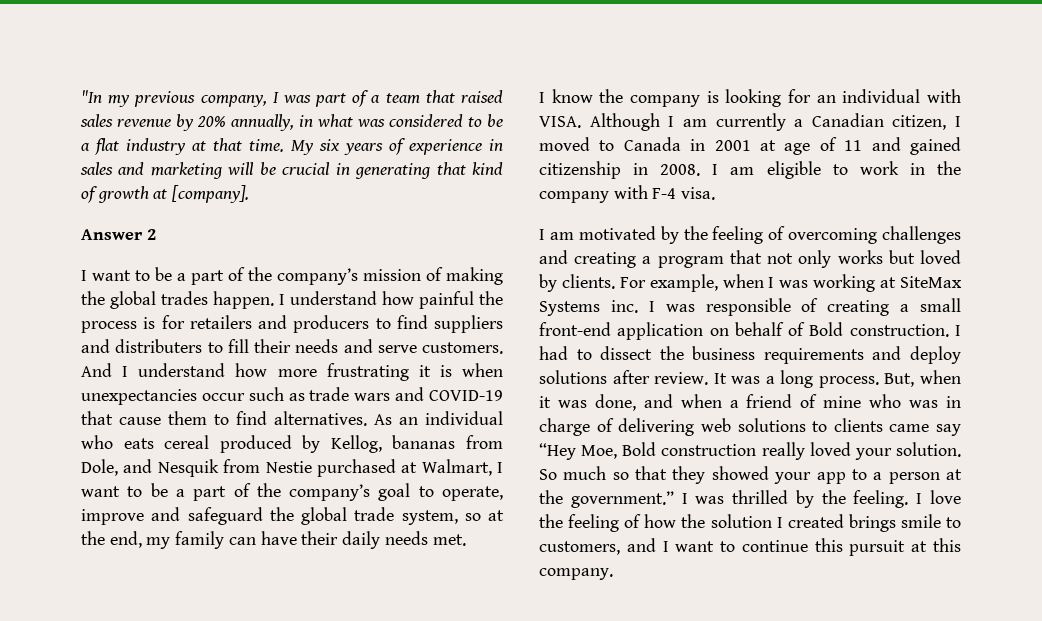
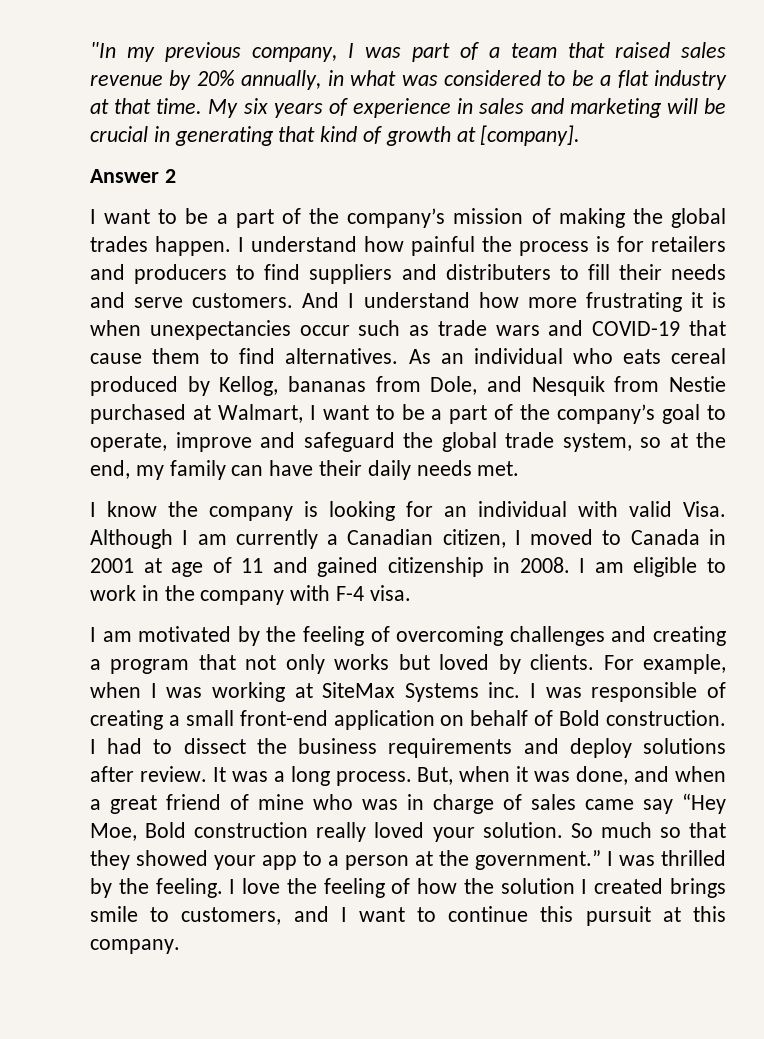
[539,116,581,128] VISA. -> [629,501,726,517] valid Visa.
(739, 404) none -> [110,795,157,814] great
[618,418,883,436] delivering web solutions to clients -> [531,794,576,810] sales

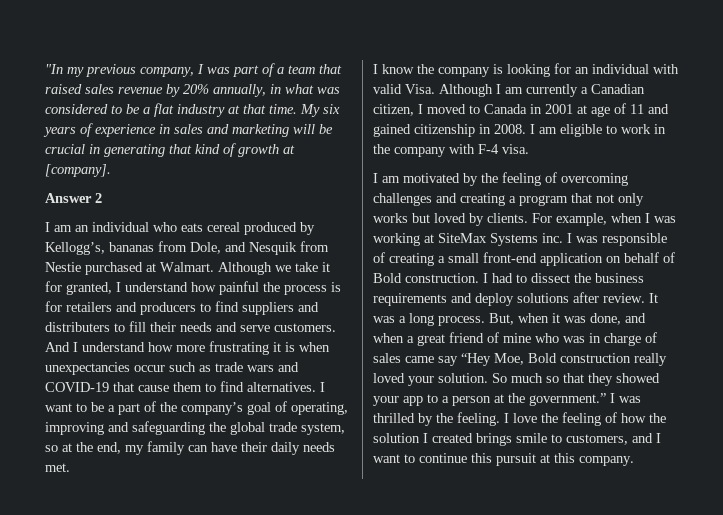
[104,208,726,228] [90,236,231,256] want to be a part of the company’s mission of making the global trades happen. -> [54,222,315,235] [45,241,329,255] [45,262,330,275] [45,281,112,295] am an individual who eats cereal produced by Kellogg’s, bananas from Dole, and Nesquik from Nestie purchased at Walmart. Although we take it for granted,
[408,348,727,364] [90,376,726,396] [90,404,303,424] As an individual who eats cereal produced by Kellog, bananas from Dole, and Nesquik from Nestie purchased at Walmart, -> (316, 387) none
[706,405,726,420] [90,432,395,452] to operate, improve and safeguard -> [275,401,348,415] [45,421,205,435] of operating, improving and safeguarding

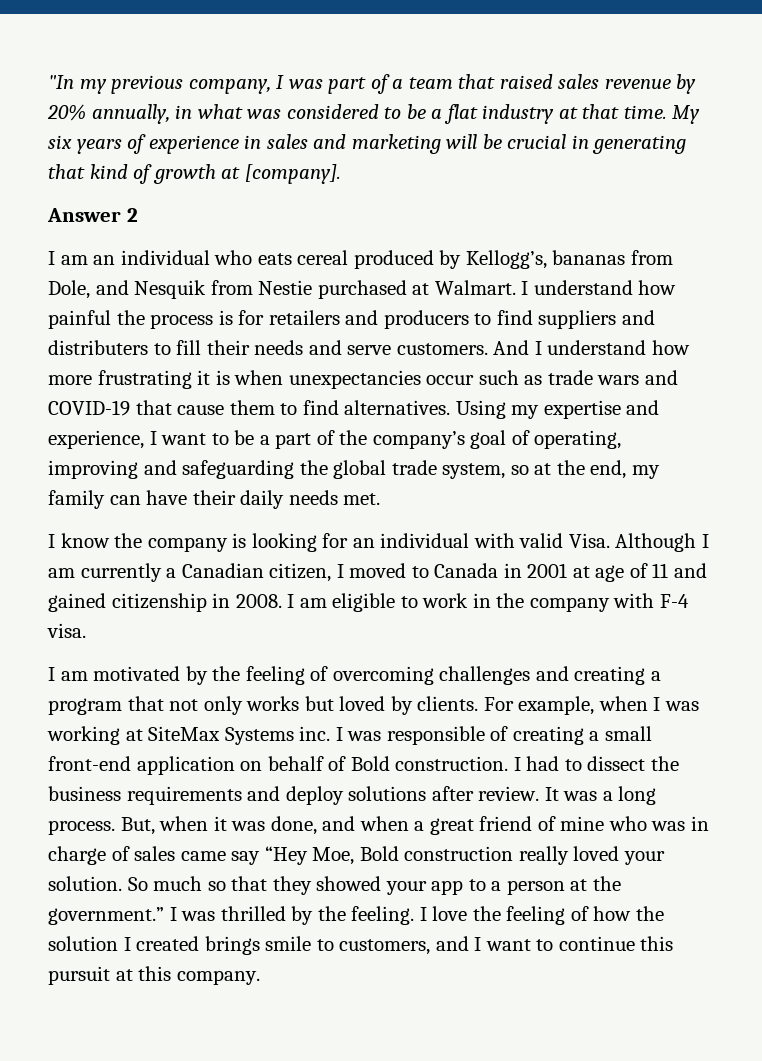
[218,262,330,275] [45,281,112,295] Although we take it for granted, -> (516, 287) none
(316, 387) none -> [455,400,660,419] [48,430,144,449] Using my expertise and experience,

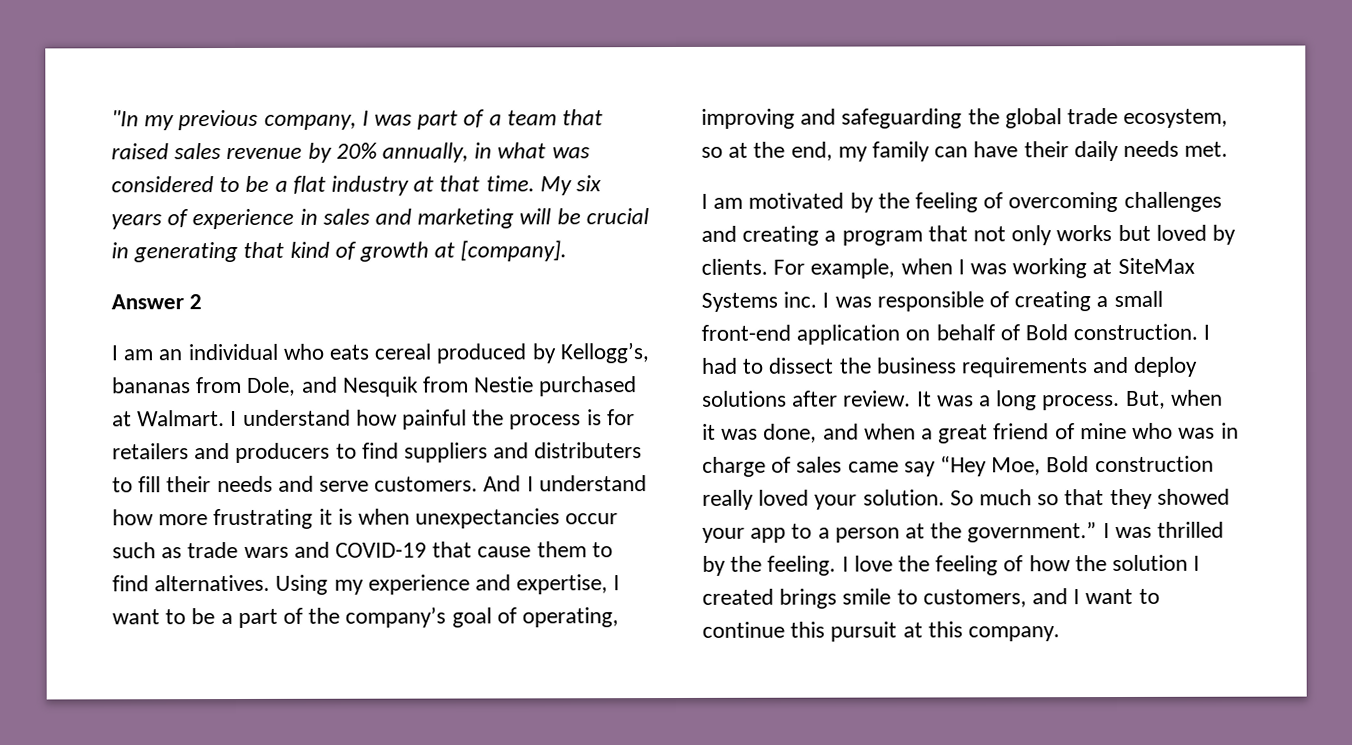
[543,400,660,419] [48,430,144,449] expertise and experience, -> [367,574,609,595] experience and expertise,
[442,463,506,479] system, -> [1123,108,1229,128] ecosystem,
[48,533,709,552] [48,563,708,582] [48,593,689,612] [47,623,86,638] // I know the company is looking for an individual with valid Visa. Although I am currently a Canadian citizen, I moved to Canada in 2001 at age of 11 and gained citizenship in 2008. I am eligible to work in the company with F-4 visa. -> (1229, 149) none

